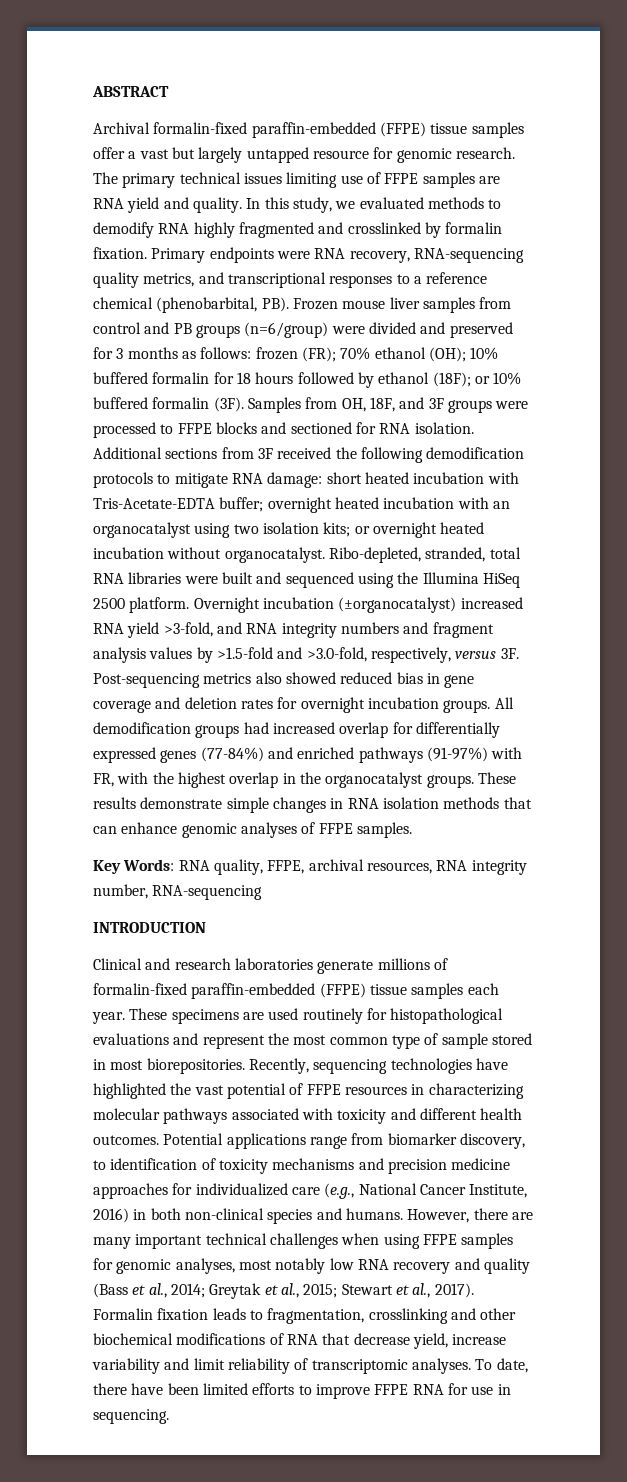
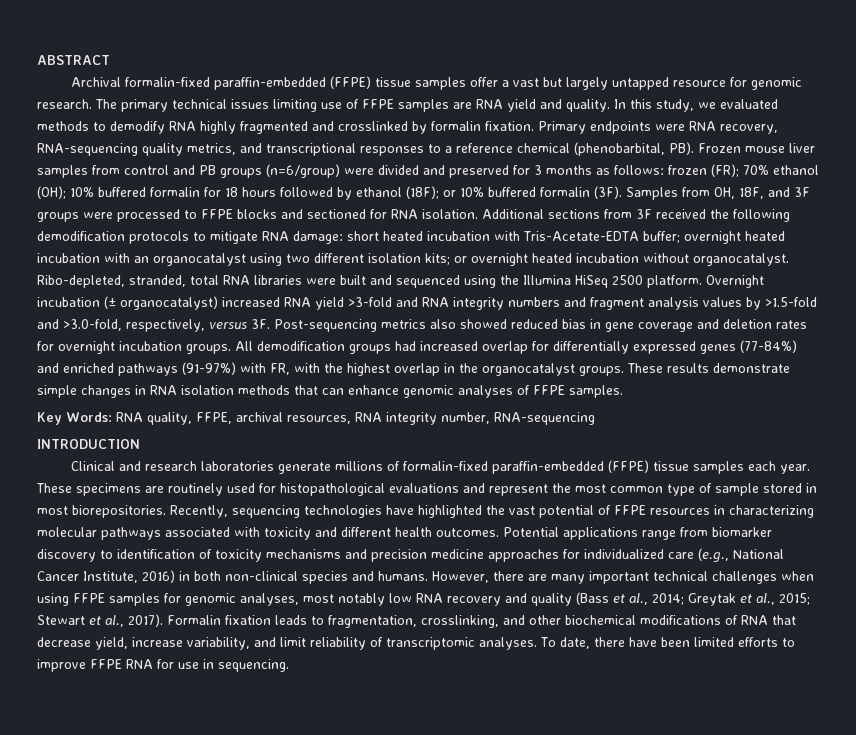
(259, 529) none -> [314,253,364,263] different
[338,597,457,613] (±organocatalyst) -> [104,296,218,310] (± organocatalyst)
[163,622,213,637] >3-fold, -> [348,297,392,307] >3-fold
[268,1008,363,1024] used routinely -> [168,483,255,496] routinely used
[459,1133,525,1149] discovery, -> [37,549,96,562] discovery
[368,1308,448,1324] crosslinking -> [421,615,499,628] crosslinking,
[92,1358,160,1374] variability -> [187,637,250,650] variability,

